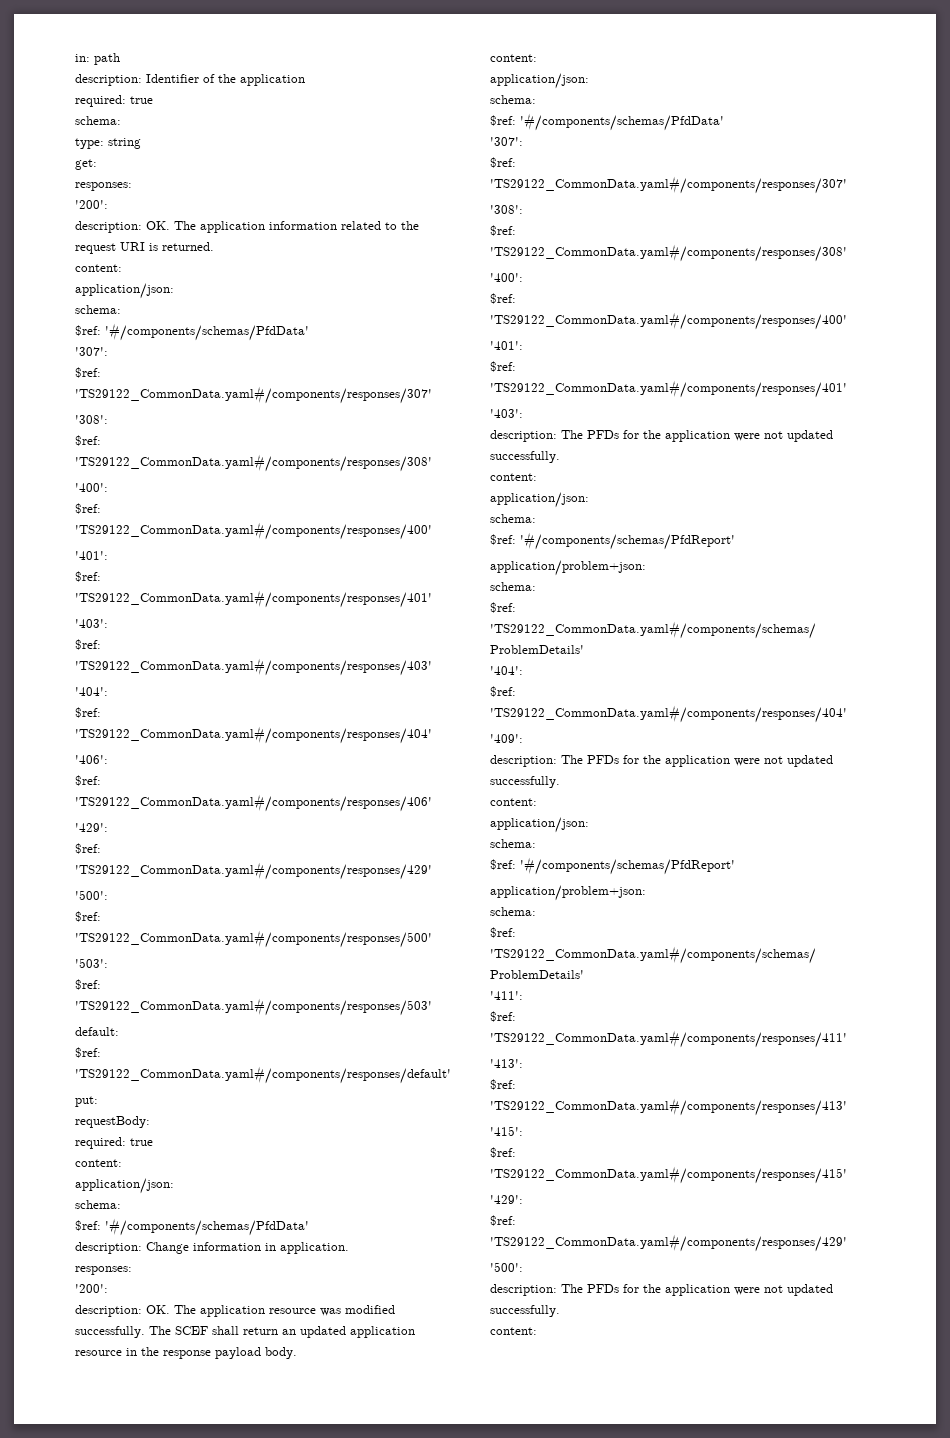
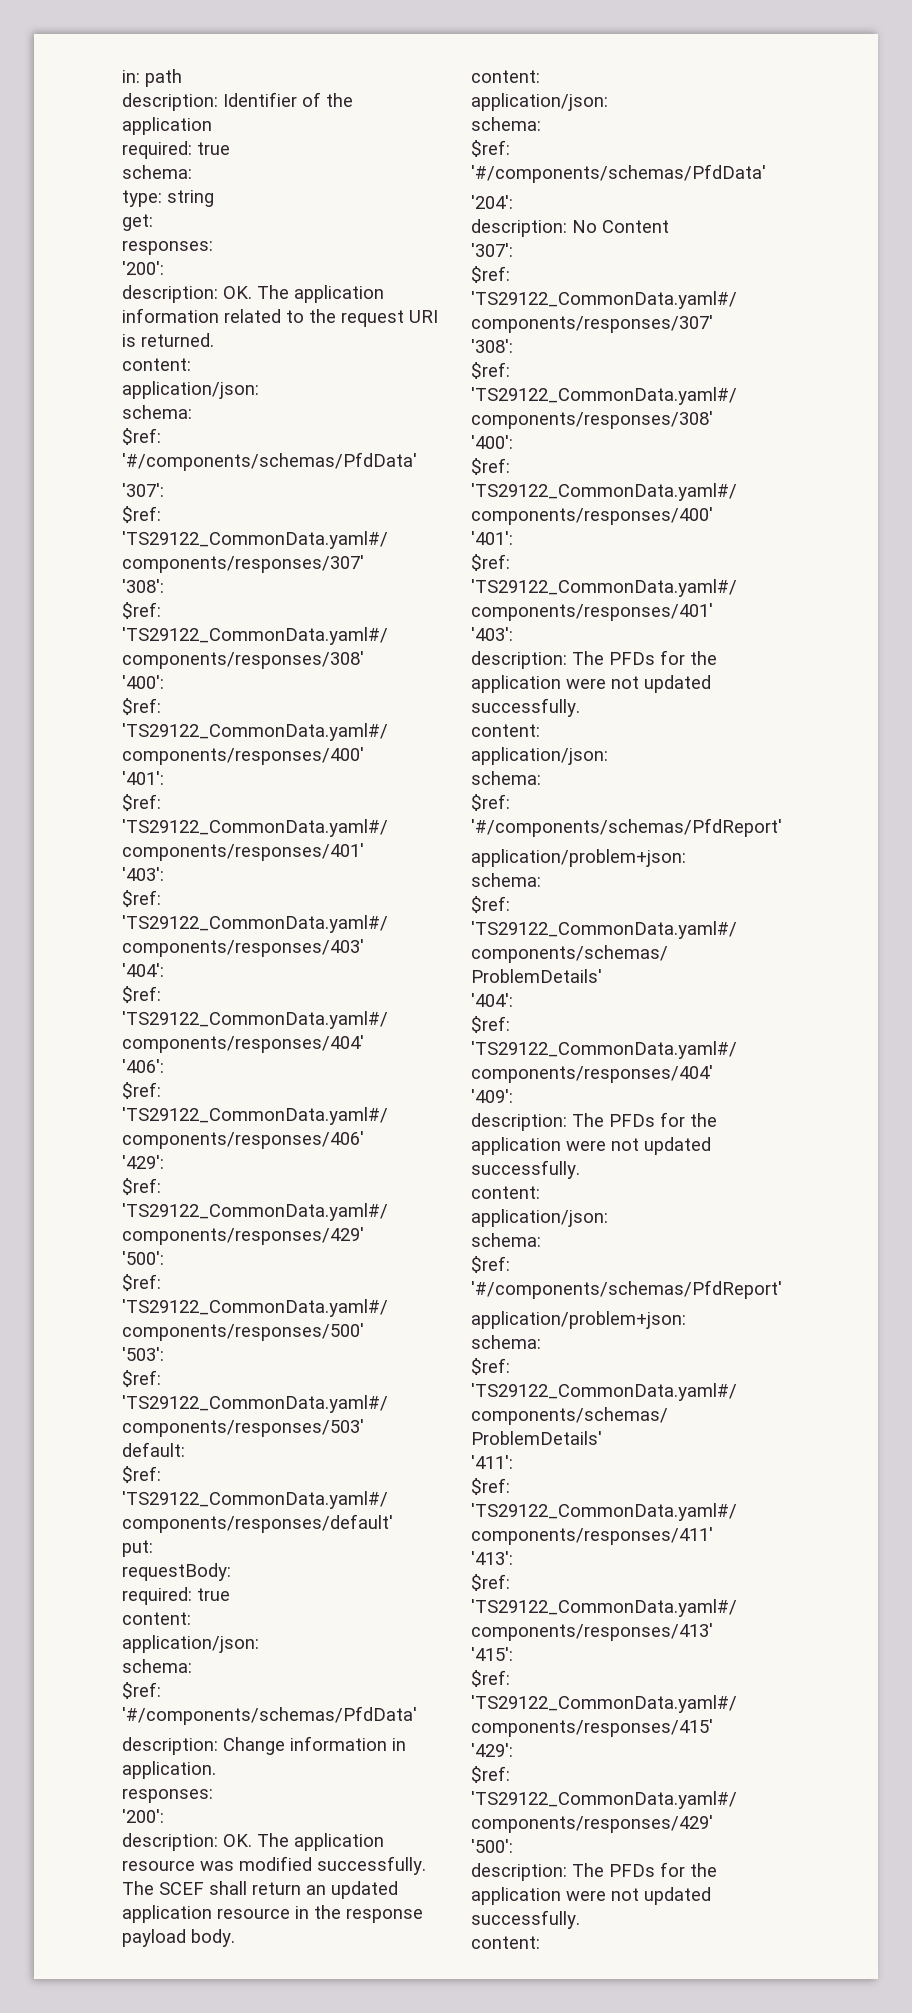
(724, 122) none -> [471,195,513,209] [471,219,669,237] // '204': // description: No Content

